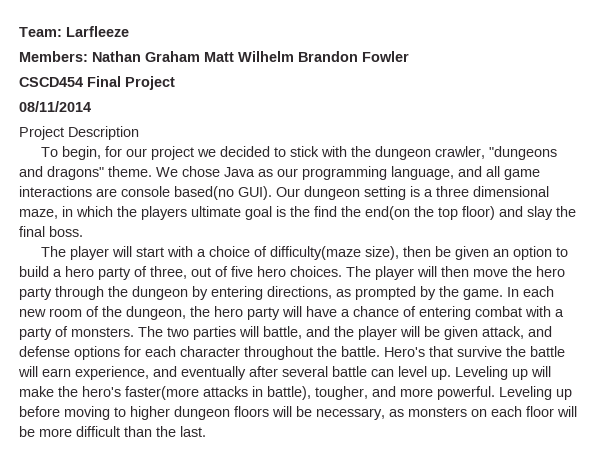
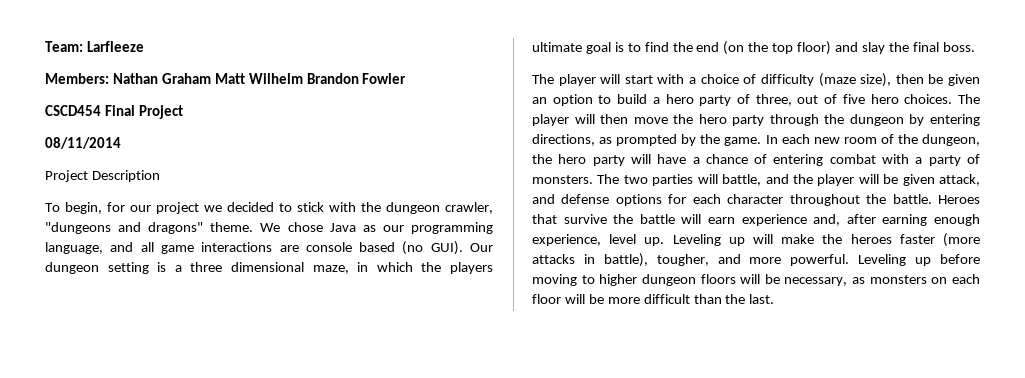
[174,186,234,200] based(no -> [359,241,424,255] based (no
[290,206,310,217] the -> [627,43,641,52] to
[365,206,410,220] end(on -> [696,41,745,55] end (on
[269,246,361,260] difficulty(maze -> [760,73,856,87] difficulty (maze
[384,347,425,357] Hero's -> [938,195,980,204] Heroes
[75,366,394,380] experience, and eventually after several battle can -> [741,214,981,226] [532,234,601,246] experience and, after earning enough experience,
[82,386,199,400] hero's faster(more -> [850,233,980,247] heroes faster (more

